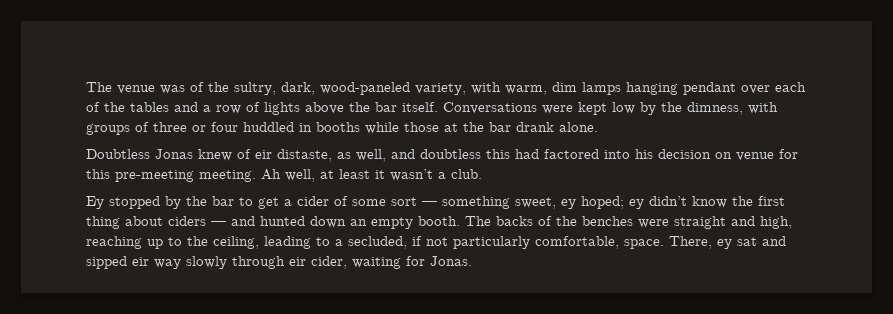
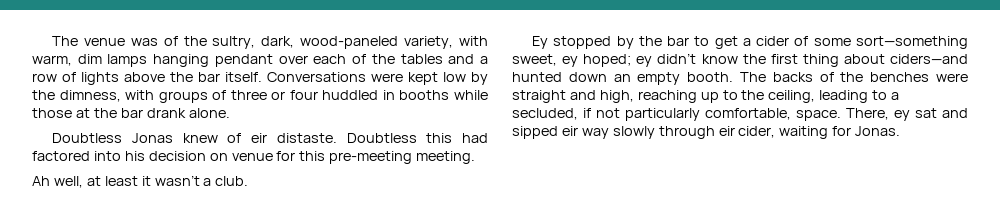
[277,149,481,162] distaste, as well, and doubtless -> [276,133,417,143] distaste. Doubtless
(256, 176) none -> (476, 157) //
[391,196,510,209] sort — something -> [856,36,968,49] sort—something
[168,216,255,226] ciders — and -> [890,54,968,64] ciders—and

